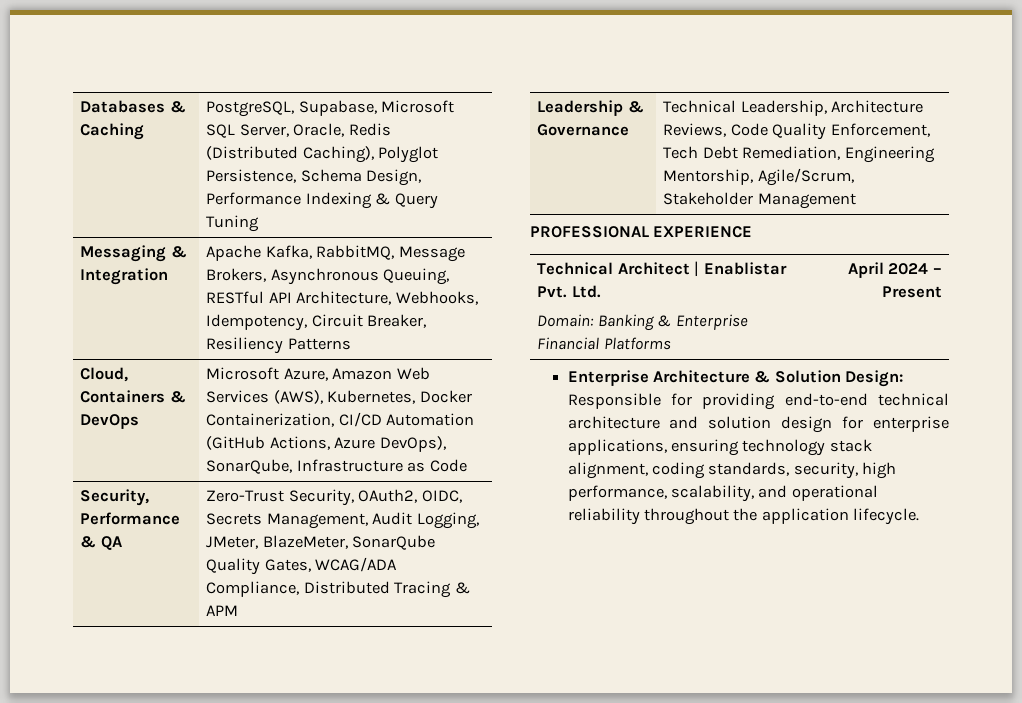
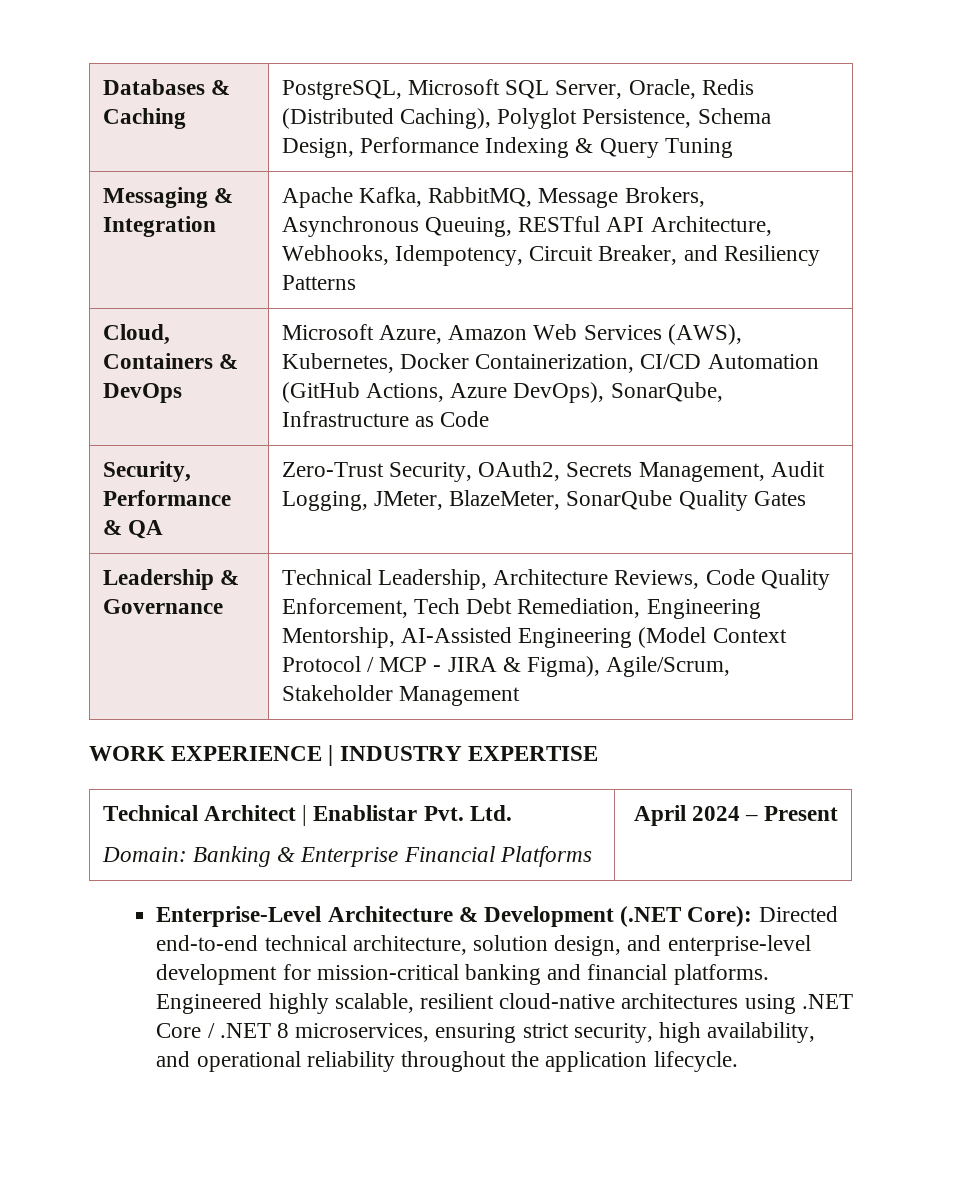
[298,100,377,116] Supabase, -> (402, 90) none
(427, 321) none -> [683,245,718,261] and
[421,490,462,503] OIDC, -> (561, 471) none
[264,557,398,572] [206,581,470,598] [206,605,239,616] Gates, WCAG/ADA Compliance, Distributed Tracing & APM -> [753,491,806,506] Gates
(754, 177) none -> [400,627,787,648] [281,656,600,677] AI-Assisted Engineering (Model Context Protocol / MCP - JIRA & Figma),
[530,226,649,238] PROFESSIONAL -> [89,746,165,761] WORK
(753, 232) none -> [328,745,598,766] | INDUSTRY EXPERTISE
[567,370,649,386] Enterprise -> [156,906,322,927] Enterprise-Level
[774,370,904,387] [567,393,949,410] [567,416,950,433] [567,439,872,456] [567,462,897,479] [567,485,754,502] Solution Design: Responsible for providing end-to-end technical architecture and solution design for enterprise applications, ensuring technology stack alignment, coding standards, security, high performance, scalability, -> [484,906,838,927] [156,935,811,956] [156,964,769,985] [156,993,853,1014] [156,1022,816,1043] Development (.NET Core): Directed end-to-end technical architecture, solution design, and enterprise-level development for mission-critical banking and financial platforms. Engineered highly scalable, resilient cloud-native architectures using .NET Core / .NET 8 microservices, ensuring strict security, high availability,

